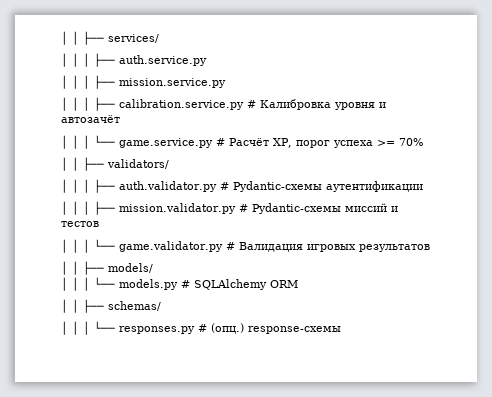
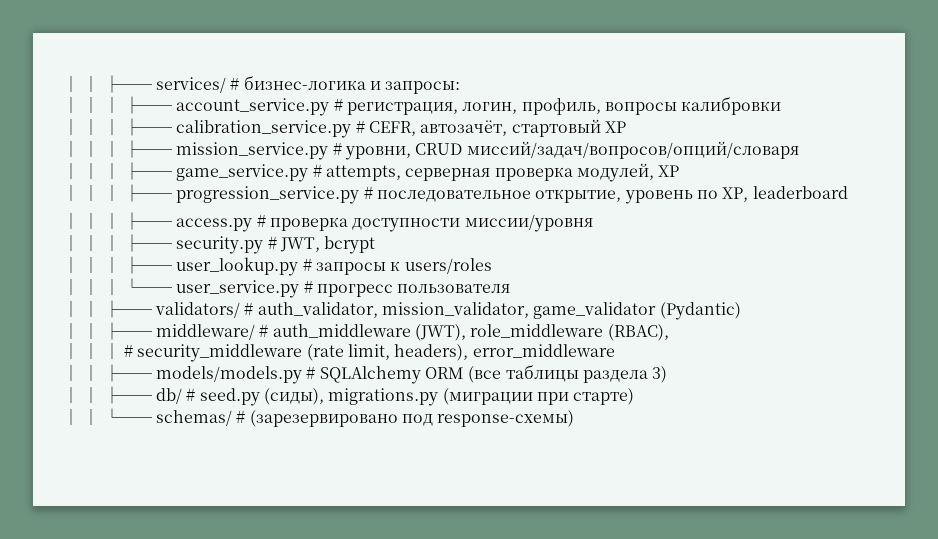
[61,53,207,67] [61,75,226,89] [61,97,386,111] [61,115,120,123] [61,135,423,149] [61,157,169,171] [61,179,423,193] [61,201,398,215] [61,221,99,227] [61,239,430,253] [61,261,153,275] [61,277,178,291] // │ │ │ ├── auth.service.py // │ │ │ ├── mission.service.py // │ │ │ ├── calibration.service.py # Калибровка уровня и автозачёт // │ │ │ └── game.service.py # Расчёт XP, порог успеха >= 70% // │ │ ├── validators/ // │ │ │ ├── auth.validator.py # Pydantic-схемы аутентификации // │ │ │ ├── mission.validator.py # Pydantic-схемы миссий и тестов // │ │ │ └── game.validator.py # Валидация игровых результатов // │ │ ├── models/ // │ │ │ └── models.py -> [230,75,461,94] [63,96,782,116] [63,118,626,138] [63,140,799,160] [63,162,680,182] [63,184,848,204] [63,212,593,232] [63,234,376,254] [63,256,492,276] [63,278,511,298] [63,300,741,320] [63,322,669,341] [63,343,615,362] [63,364,302,384] # бизнес-логика и запросы: // │ │ │ ├── account_service.py # регистрация, логин, профиль, вопросы калибровки // │ │ │ ├── calibration_service.py # CEFR, автозачёт, стартовый XP // │ │ │ ├── mission_service.py # уровни, CRUD миссий/задач/вопросов/опций/словаря // │ │ │ ├── game_service.py # attempts, серверная проверка модулей, XP // │ │ │ ├── progression_service.py # последовательное открытие, уровень по XP, leaderboard // │ │ │ ├── access.py # проверка доступности миссии/уровня // │ │ │ ├── security.py # JWT, bcrypt // │ │ │ ├── user_lookup.py # запросы к users/roles // │ │ │ └── user_service.py # прогресс пользователя // │ │ ├── validators/ # auth_validator, mission_validator, game_validator (Pydantic) // │ │ ├── middleware/ # auth_middleware (JWT), role_middleware (RBAC), // │ │ │ # security_middleware (rate limit, headers), error_middleware // │ │ ├── models/models.py
[61,299,161,313] [61,321,341,335] // │ │ ├── schemas/ // │ │ │ └── responses.py # (опц.) response-схемы -> [468,364,668,383] [63,386,635,406] [63,408,575,427] (все таблицы раздела 3) // │ │ ├── db/ # seed.py (сиды), migrations.py (миграции при старте) // │ │ └── schemas/ # (зарезервировано под response-схемы)

